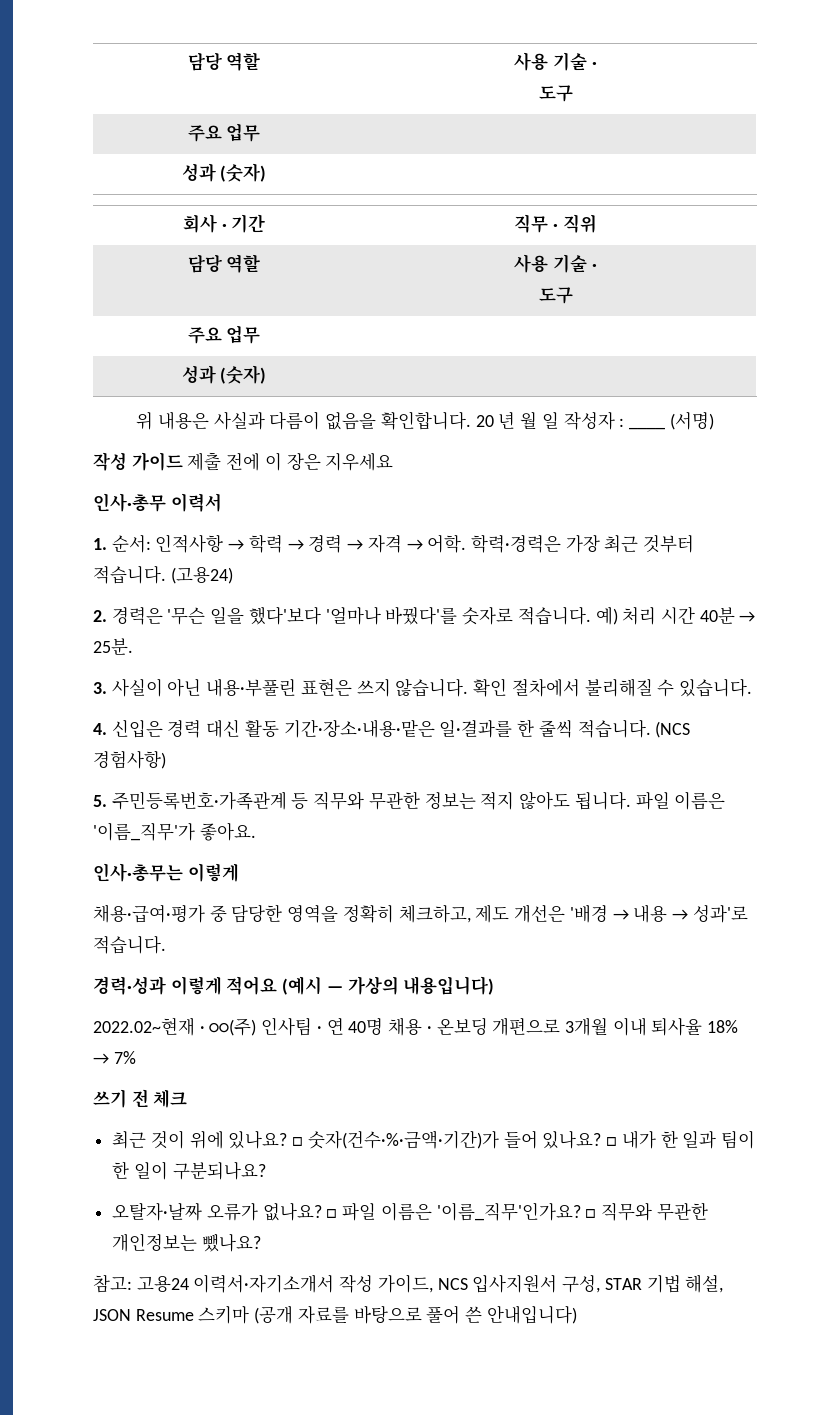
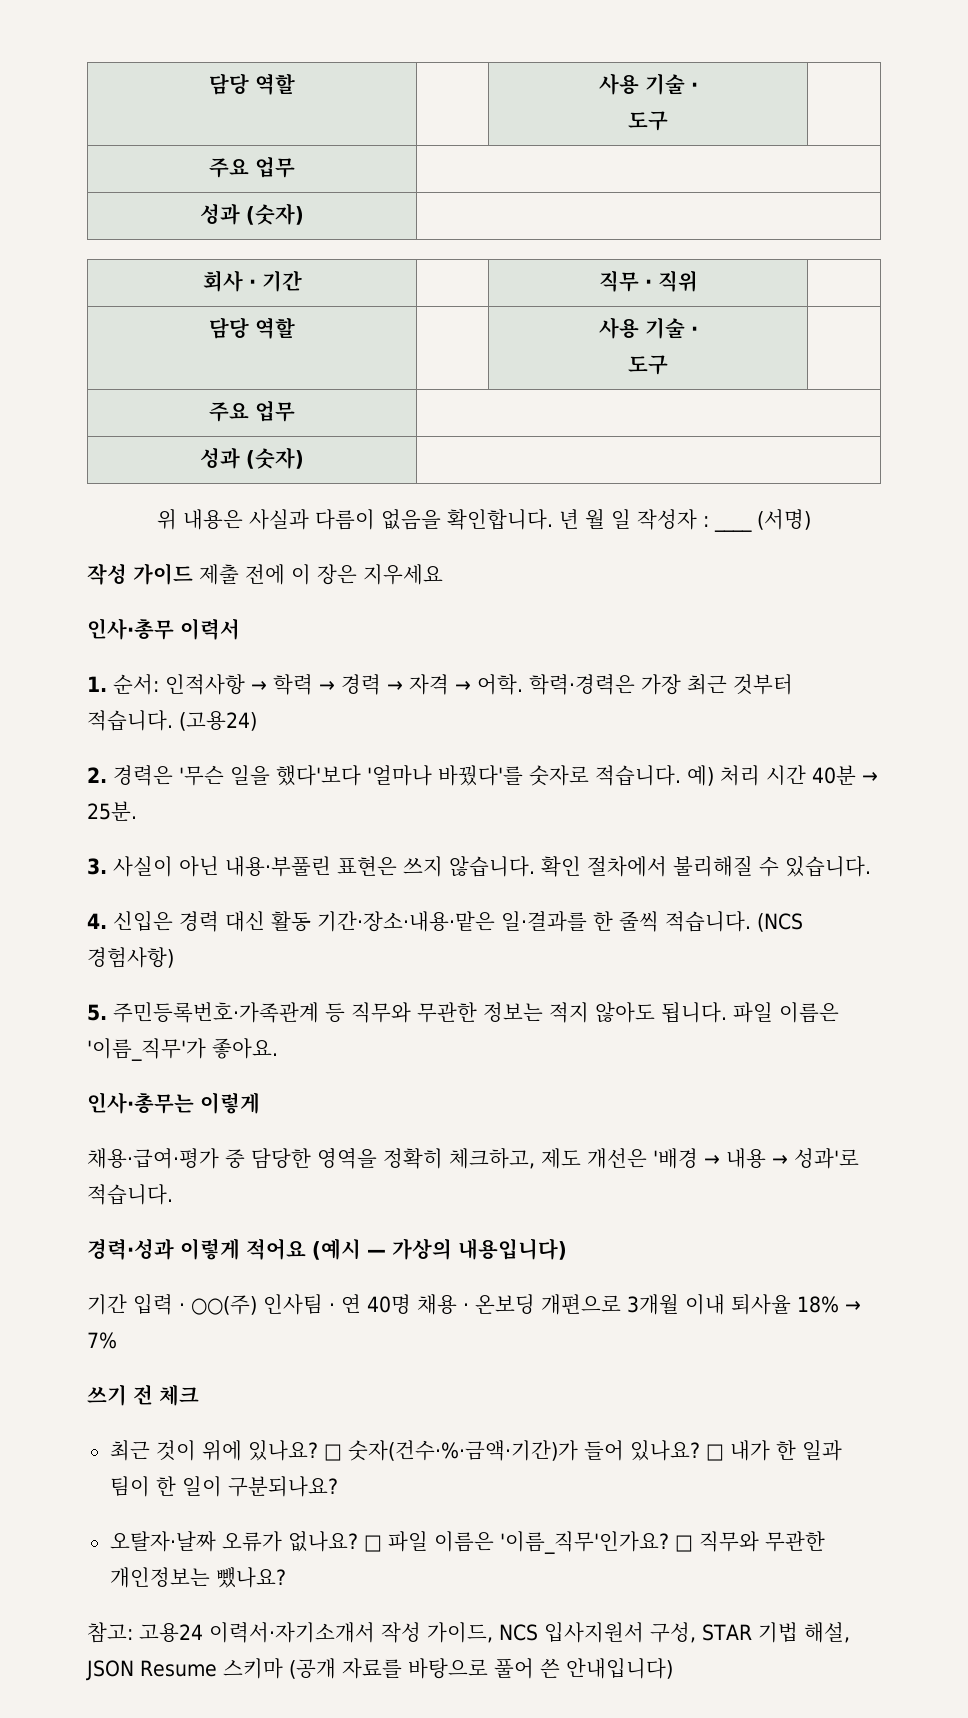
[475,415,494,427] 20 -> (553, 519) none
[93,1017,195,1036] 2022.02~현재 -> [87,1294,173,1315] 기간 입력

